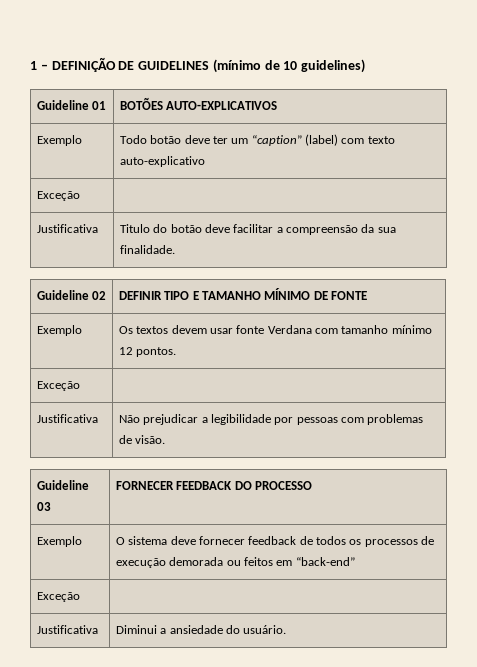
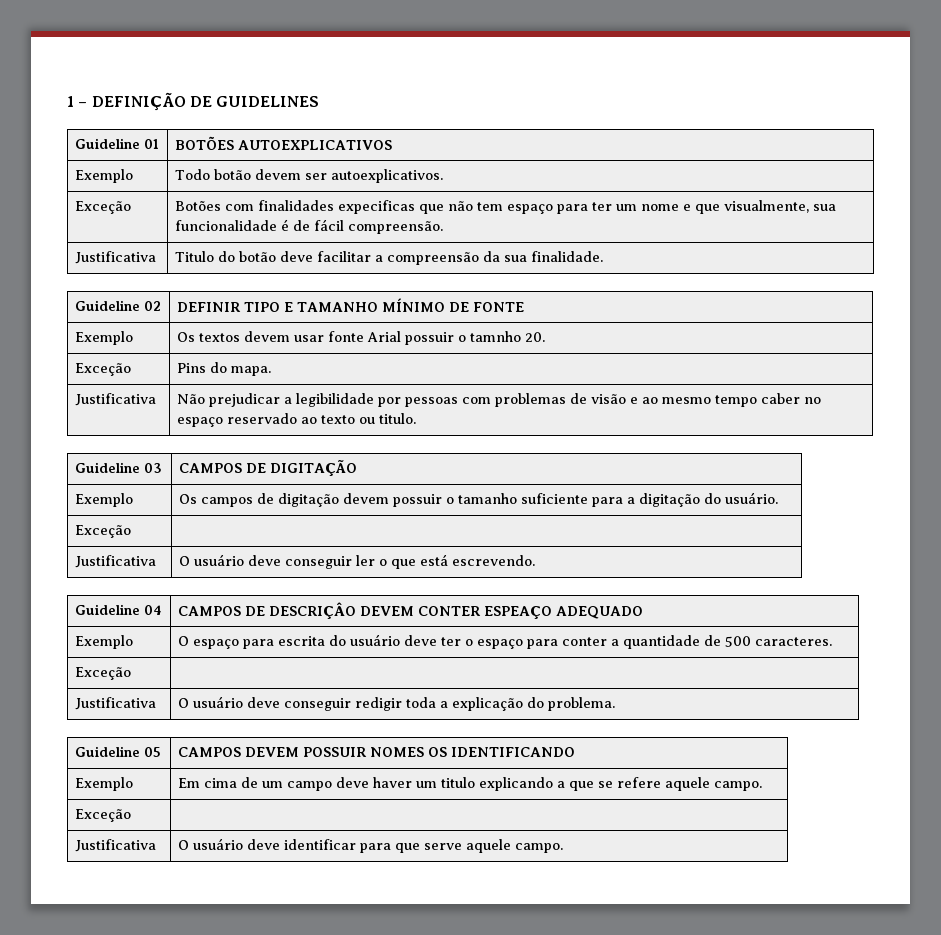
[212,59,366,73] (mínimo de 10 guidelines) -> (320, 101) none
[166,101,278,110] AUTO-EXPLICATIVOS -> [237,140,392,150] AUTOEXPLICATIVOS
[184,134,395,146] [119,156,205,167] [36,191,80,201] deve ter um “caption” (label) com texto auto-explicativo // Exceção | -> [254,169,443,183] [74,201,131,214] [174,200,836,214] [174,219,443,234] devem ser autoexplicativos. // Exceção | Botões com finalidades expecificas que não tem espaço para ter um nome e que visualmente, sua funcionalidade é de fácil compreensão.
[267,325,432,334] [118,347,177,357] [36,381,80,391] Verdana com tamanho mínimo 12 pontos. // Exceção | -> [366,331,545,345] [74,363,131,376] [176,362,271,376] Arial possuir o tamnho 20. // Exceção | Pins do mapa.
[135,435,166,444] [36,480,89,490] [36,502,51,511] [115,481,312,490] [36,536,82,547] [115,536,435,547] [115,557,355,568] [36,592,80,602] [36,625,98,634] [115,625,287,634] visão. // Guideline 03 | FORNECER FEEDBACK DO PROCESSO // Exemplo | O sistema deve fornecer feedback de todos os processos de execução demorada ou feitos em “back-end” // Exceção | // Justificativa | Diminui a ansiedade do usuário. -> [590,393,821,407] [176,413,416,427] [74,462,162,473] [178,460,357,476] [74,493,133,507] [178,492,778,507] [74,525,131,538] [74,555,156,568] [178,554,535,569] [74,604,161,615] [177,602,643,619] [74,635,133,649] [177,634,832,649] [74,667,131,680] [74,697,156,710] [177,696,615,711] [74,746,161,757] [177,747,575,757] [74,777,133,791] [177,777,762,791] [74,809,131,822] [74,839,156,852] [177,838,563,853] visão e ao mesmo tempo caber no espaço reservado ao texto ou titulo. // Guideline 03 | CAMPOS DE DIGITAÇÃO // Exemplo | Os campos de digitação devem possuir o tamanho suficiente para a digitação do usuário. // Exceção | // Justificativa | O usuário deve conseguir ler o que está escrevendo. // Guideline 04 | CAMPOS DE DESCRIÇÂO DEVEM CONTER ESPEAÇO ADEQUADO // Exemplo | O espaço para escrita do usuário deve ter o espaço para conter a quantidade de 500 caracteres. // Exceção | // Justificativa | O usuário deve conseguir redigir toda a explicação do problema. // Guideline 05 | CAMPOS DEVEM POSSUIR NOMES OS IDENTIFICANDO // Exemplo | Em cima de um campo deve haver um titulo explicando a que se refere aquele campo. // Exceção | // Justificativa | O usuário deve identificar para que serve aquele campo.

